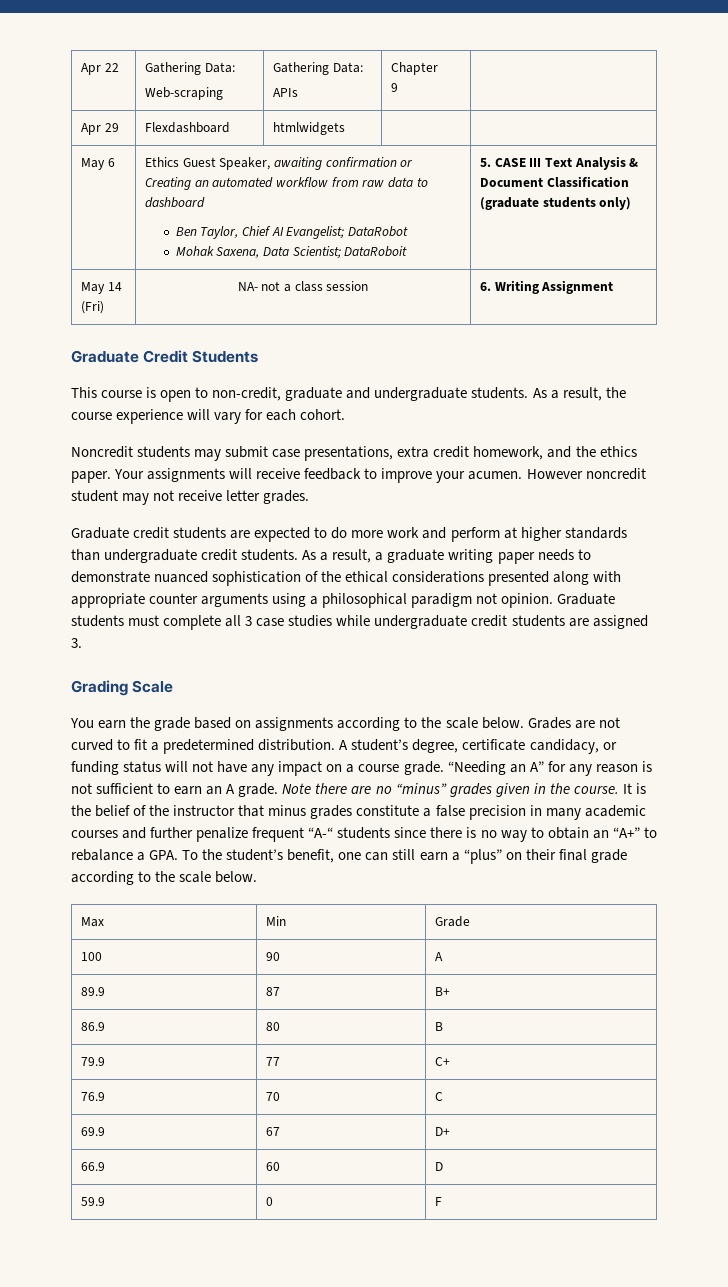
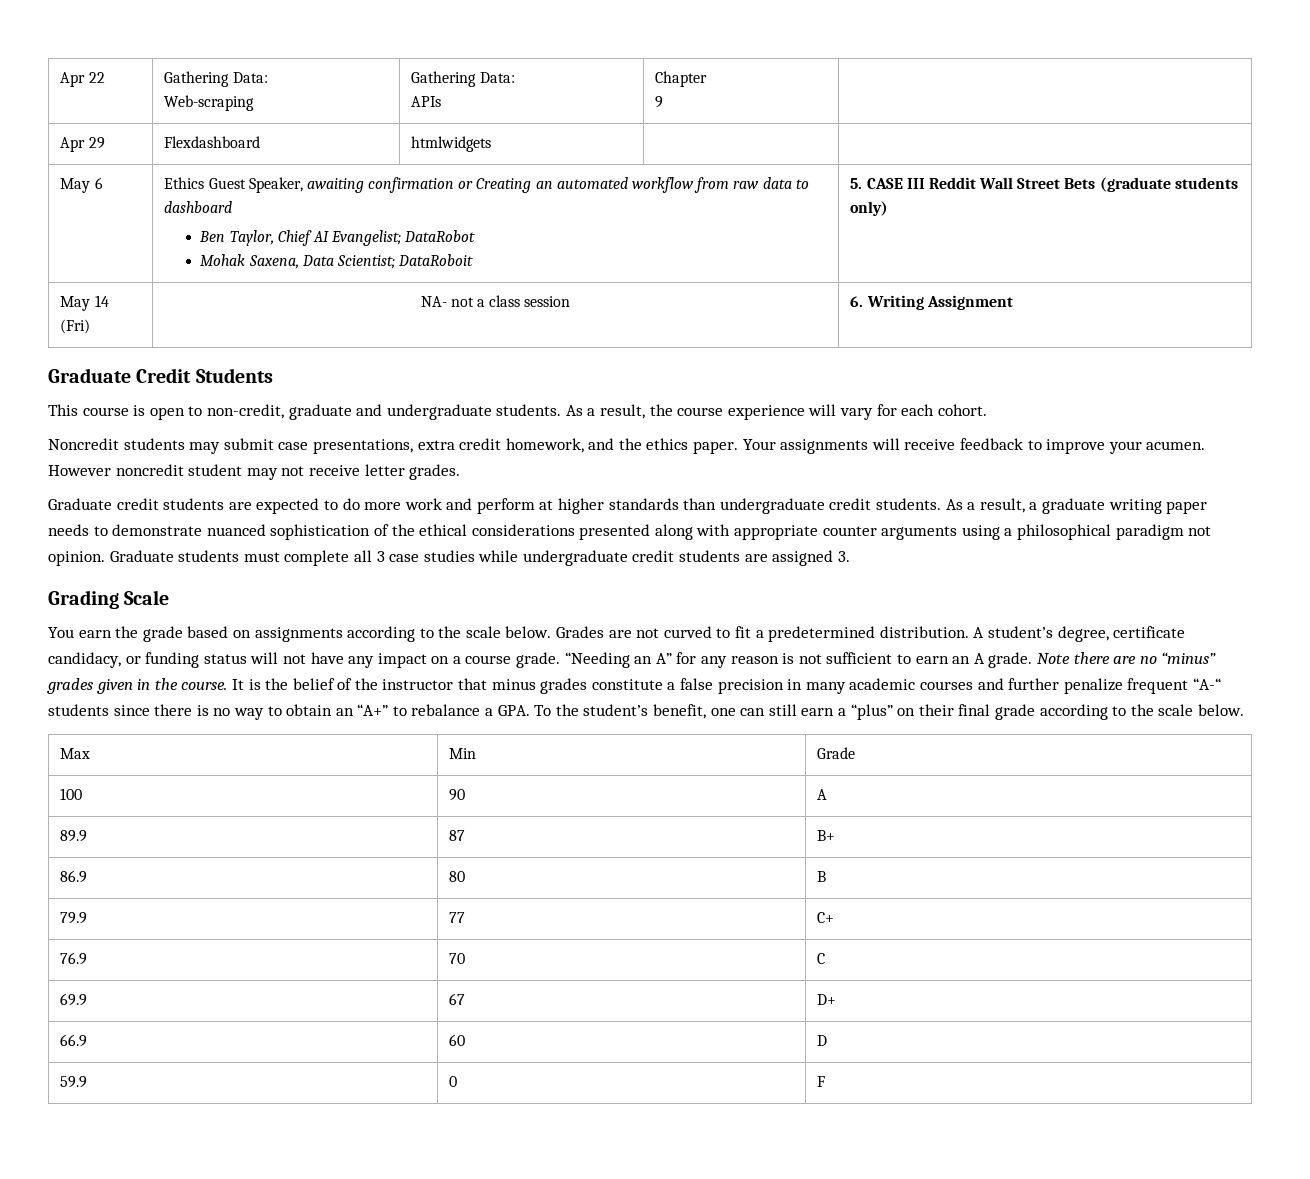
[545,156,639,170] [480,176,629,188] Text Analysis & Document Classification -> [928,177,1096,189] Reddit Wall Street Bets

